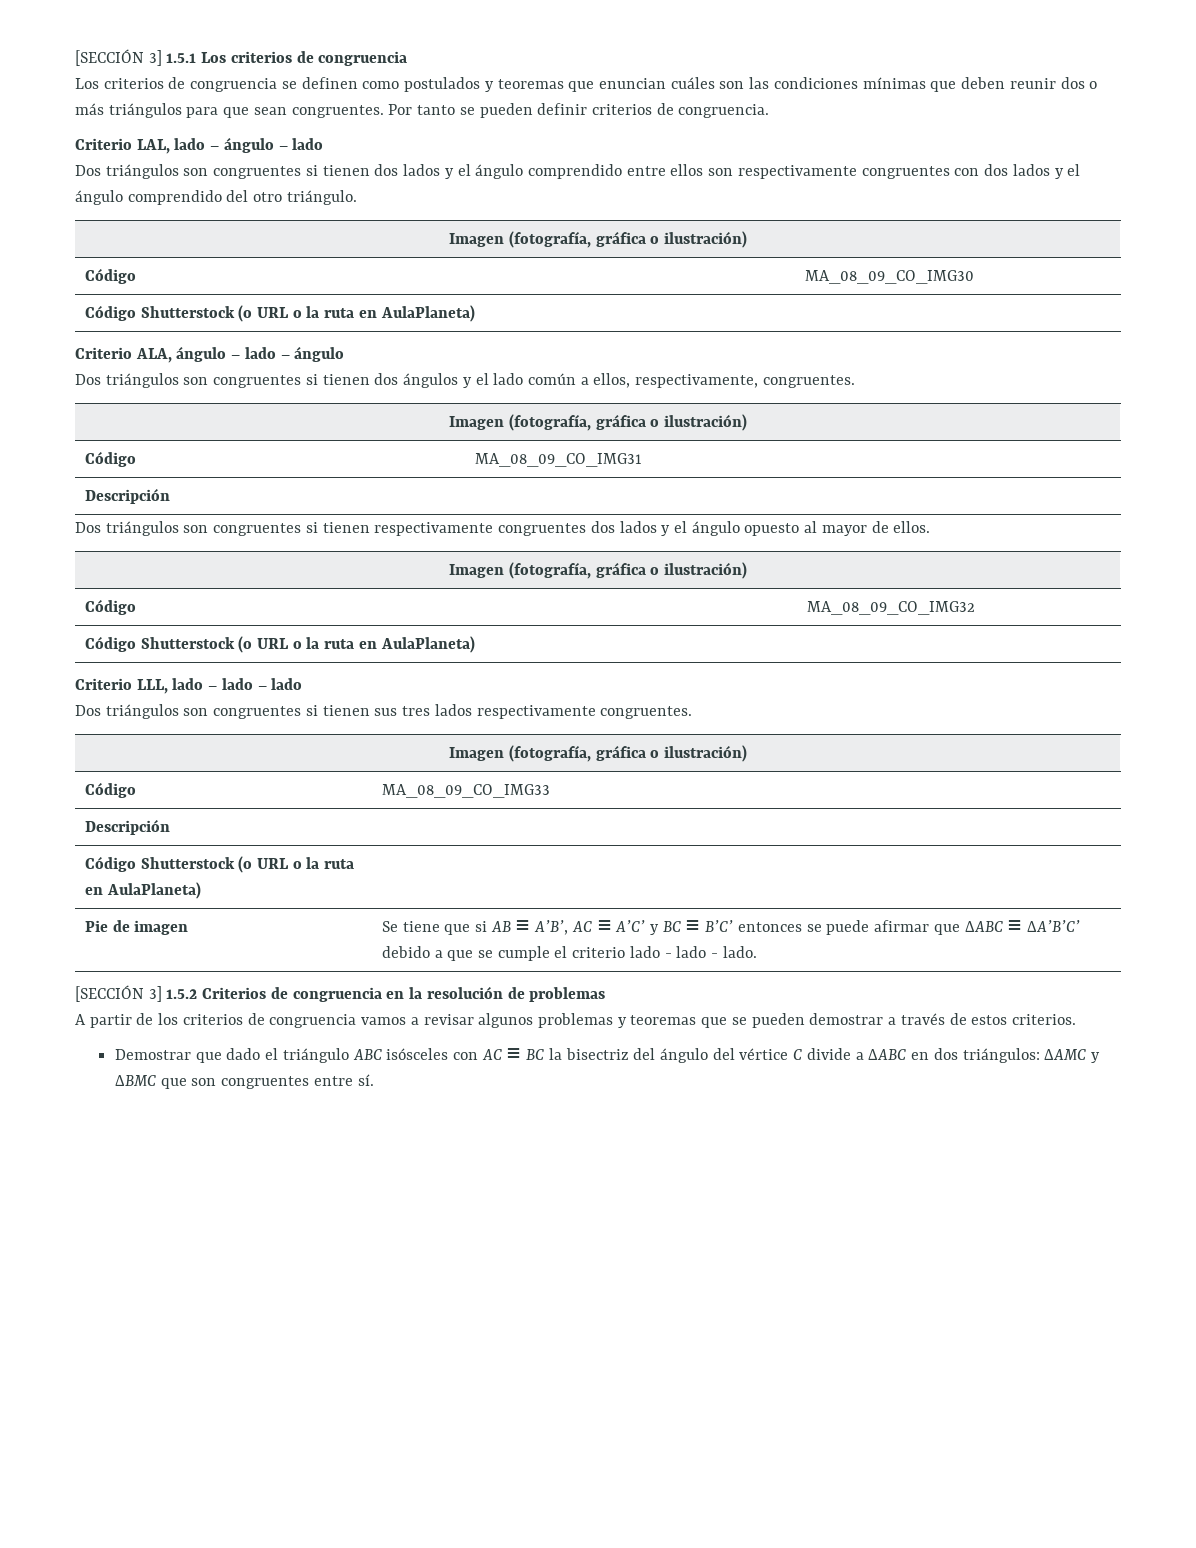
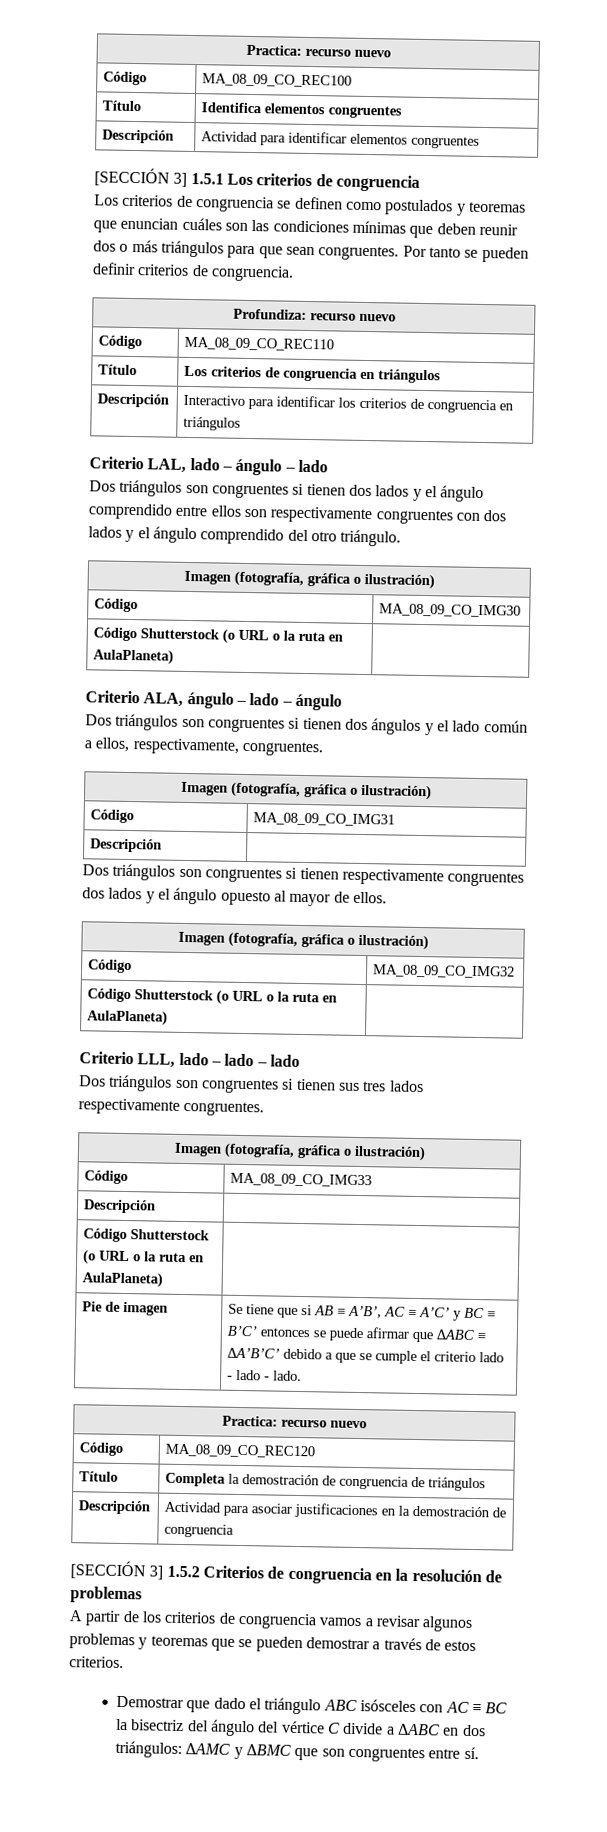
(75, 57) none -> [245,44,391,58] [103,71,148,86] [202,73,353,88] [102,100,142,112] [201,102,403,119] [102,129,175,144] [201,131,481,149] Practica: recurso nuevo // Código | MA_08_09_CO_REC100 // Título | Identifica elementos congruentes // Descripción | Actividad para identificar elementos congruentes //
(770, 111) none -> [232,308,396,322] [98,335,143,350] [184,336,335,352] [98,364,138,376] [184,365,442,384] [97,393,170,408] [183,394,515,414] [183,416,242,431] // Profundiza: recurso nuevo // Código | MA_08_09_CO_REC110 // Título | Los criterios de congruencia en triángulos // Descripción | Interactivo para identificar los criterios de congruencia en triángulos
(757, 952) none -> [222,1415,367,1429] [79,1442,124,1457] [165,1443,316,1459] [79,1471,119,1482] [165,1472,487,1492] [78,1500,151,1515] [164,1501,507,1519] [164,1523,235,1538] // Practica: recurso nuevo // Código | MA_08_09_CO_REC120 // Título | Completa la demostración de congruencia de triángulos // Descripción | Actividad para asociar justificaciones en la demostración de congruencia

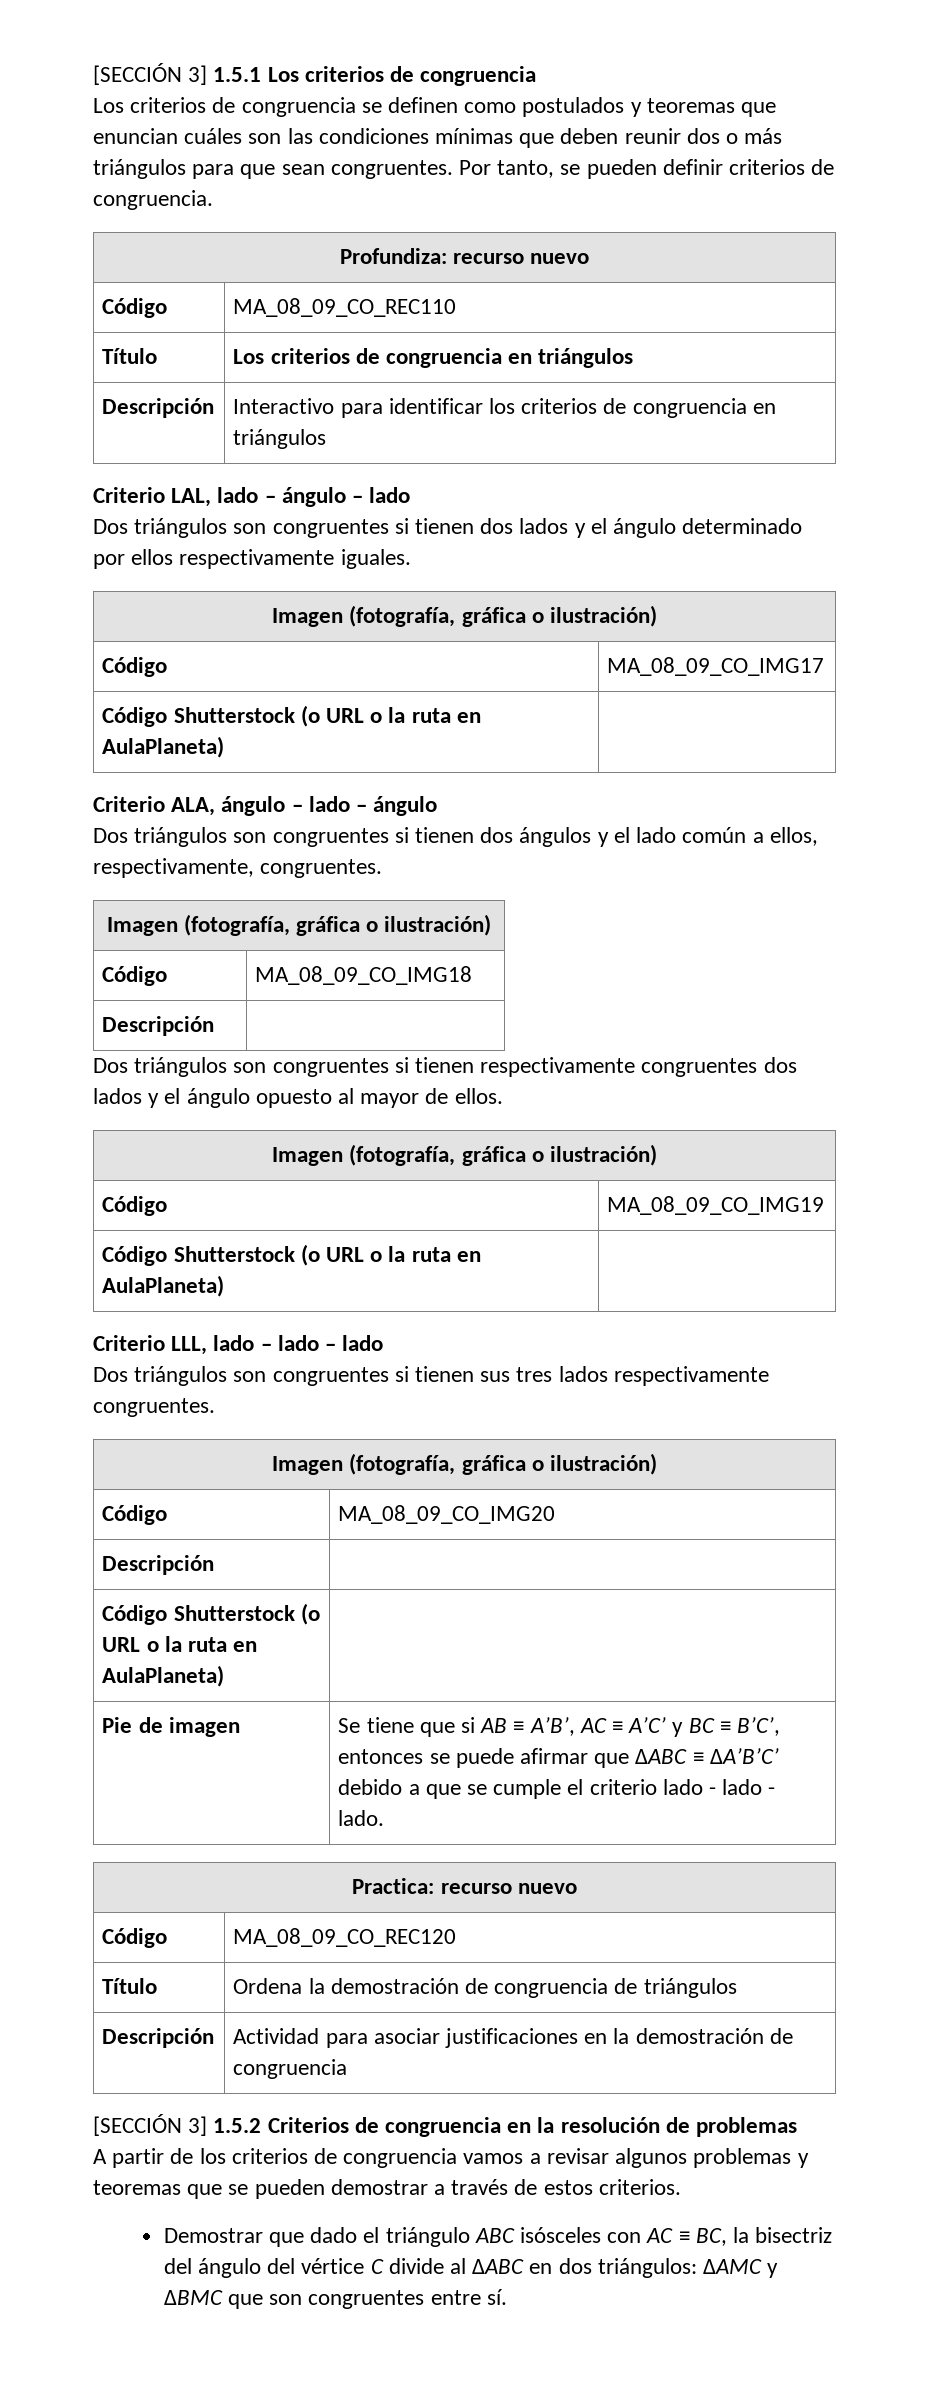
[245,44,391,58] [103,71,148,86] [202,73,353,88] [102,100,142,112] [201,102,403,119] [102,129,175,144] [201,131,481,149] Practica: recurso nuevo // Código | MA_08_09_CO_REC100 // Título | Identifica elementos congruentes // Descripción | Actividad para identificar elementos congruentes // -> (93, 74) none
[428,247,461,258] tanto -> [497,160,555,178] tanto,
[88,503,507,525] [88,526,402,547] [183,570,435,590] [94,598,139,613] [379,603,522,618] comprendido entre ellos son respectivamente congruentes con dos lados y el ángulo comprendido del otro triángulo. // Imagen (fotografía, gráfica o ilustración) // Código | MA_08_09_CO_IMG30 -> [682,518,803,534] [93,549,411,569] [272,605,657,627] [102,657,168,677] [607,657,825,676] determinado por ellos respectivamente iguales. // Imagen (fotografía, gráfica o ilustración) // Código | MA_08_09_CO_IMG17
[253,812,396,827] MA_08_09_CO_IMG31 -> [255,966,473,985] MA_08_09_CO_IMG18
[372,964,516,979] MA_08_09_CO_IMG32 -> [607,1196,825,1215] MA_08_09_CO_IMG19
[230,1172,373,1188] MA_08_09_CO_IMG33 -> [338,1505,556,1524] MA_08_09_CO_IMG20
[227,1325,258,1337] B’C’ -> [737,1717,781,1736] B’C’,
[165,1472,227,1487] Completa -> [233,1978,303,1994] Ordena
[485,1702,508,1714] BC -> [695,2228,727,2246] BC,
[386,1726,395,1735] a -> [449,2258,466,2274] al

